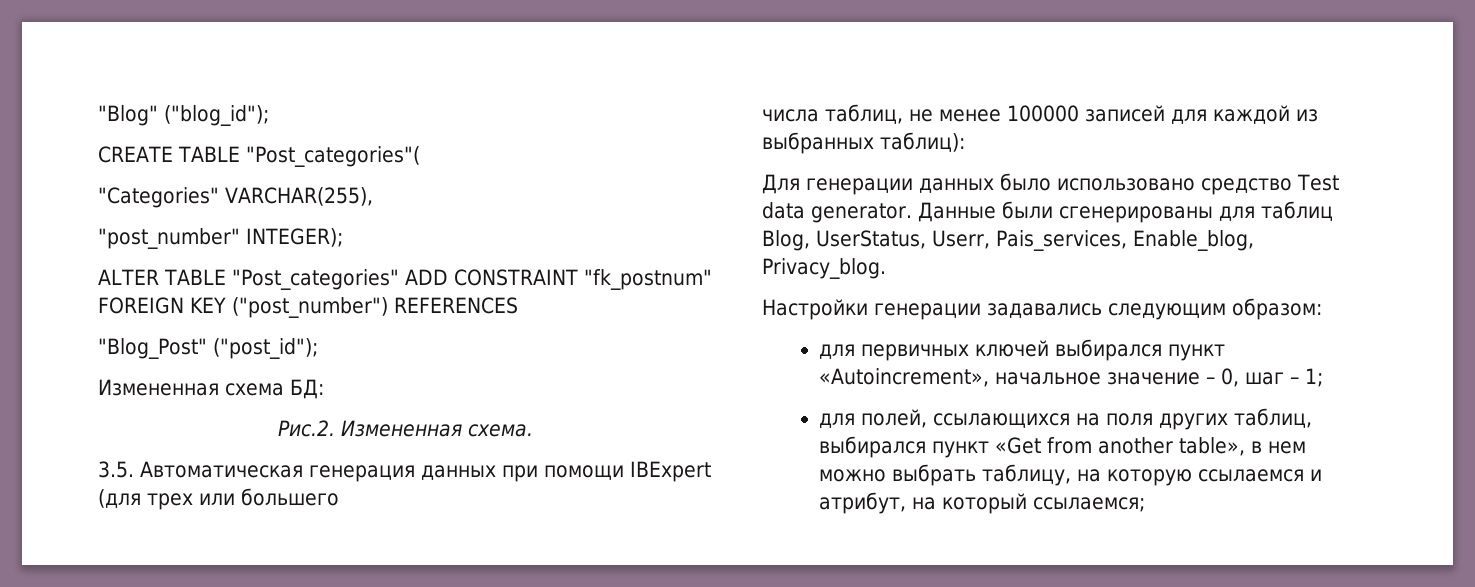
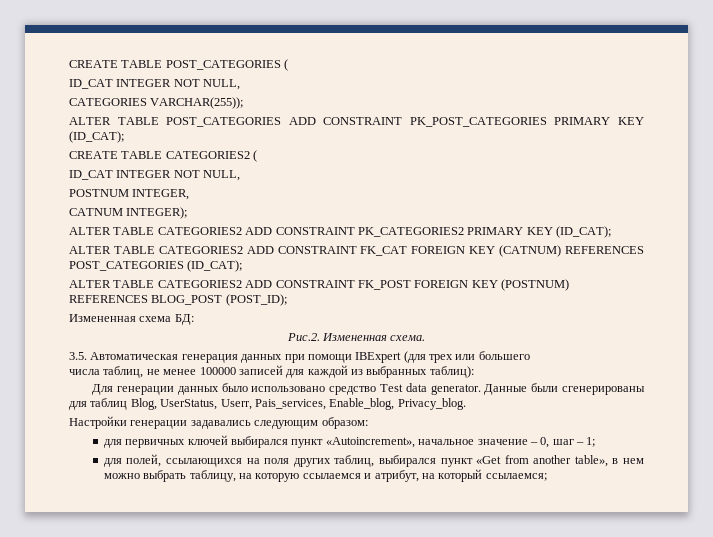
[98,105,269,126] [98,146,420,167] [98,187,373,208] [98,228,240,249] "Blog" ("blog_id"); // CREATE TABLE "Post_categories"( // "Categories" VARCHAR(255), // "post_number" -> [69,59,289,71] [69,79,241,90] [69,97,244,109] [69,117,644,127] [69,131,124,143] [69,150,258,162] [69,170,241,181] [69,189,190,200] [69,208,123,216] CREATE TABLE POST_CATEGORIES ( // ID_CAT INTEGER NOT NULL, // CATEGORIES VARCHAR(255)); // ALTER TABLE POST_CATEGORIES ADD CONSTRAINT PK_POST_CATEGORIES PRIMARY KEY (ID_CAT); // CREATE TABLE CATEGORIES2 ( // ID_CAT INTEGER NOT NULL, // POSTNUM INTEGER, // CATNUM
[231,269,712,290] [98,297,518,318] [98,338,318,359] "Post_categories" ADD CONSTRAINT "fk_postnum" FOREIGN KEY ("post_number") REFERENCES // "Blog_Post" ("post_id"); -> [157,226,611,238] [69,245,645,257] [69,260,243,272] [69,279,569,291] [69,294,287,306] CATEGORIES2 ADD CONSTRAINT PK_CATEGORIES2 PRIMARY KEY (ID_CAT); // ALTER TABLE CATEGORIES2 ADD CONSTRAINT FK_CAT FOREIGN KEY (CATNUM) REFERENCES POST_CATEGORIES (ID_CAT); // ALTER TABLE CATEGORIES2 ADD CONSTRAINT FK_POST FOREIGN KEY (POSTNUM) REFERENCES BLOG_POST (POST_ID);

